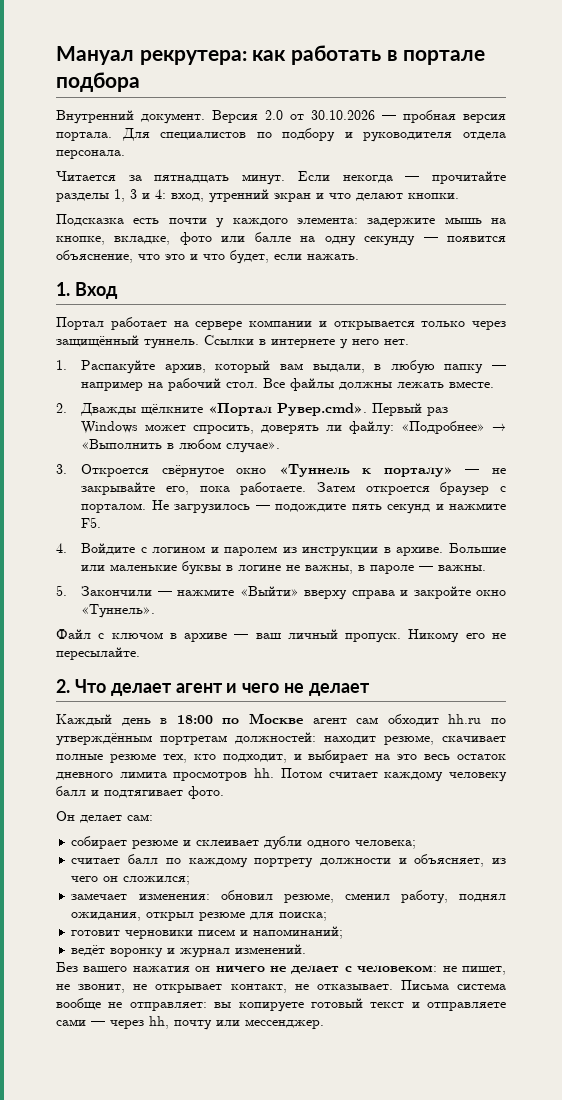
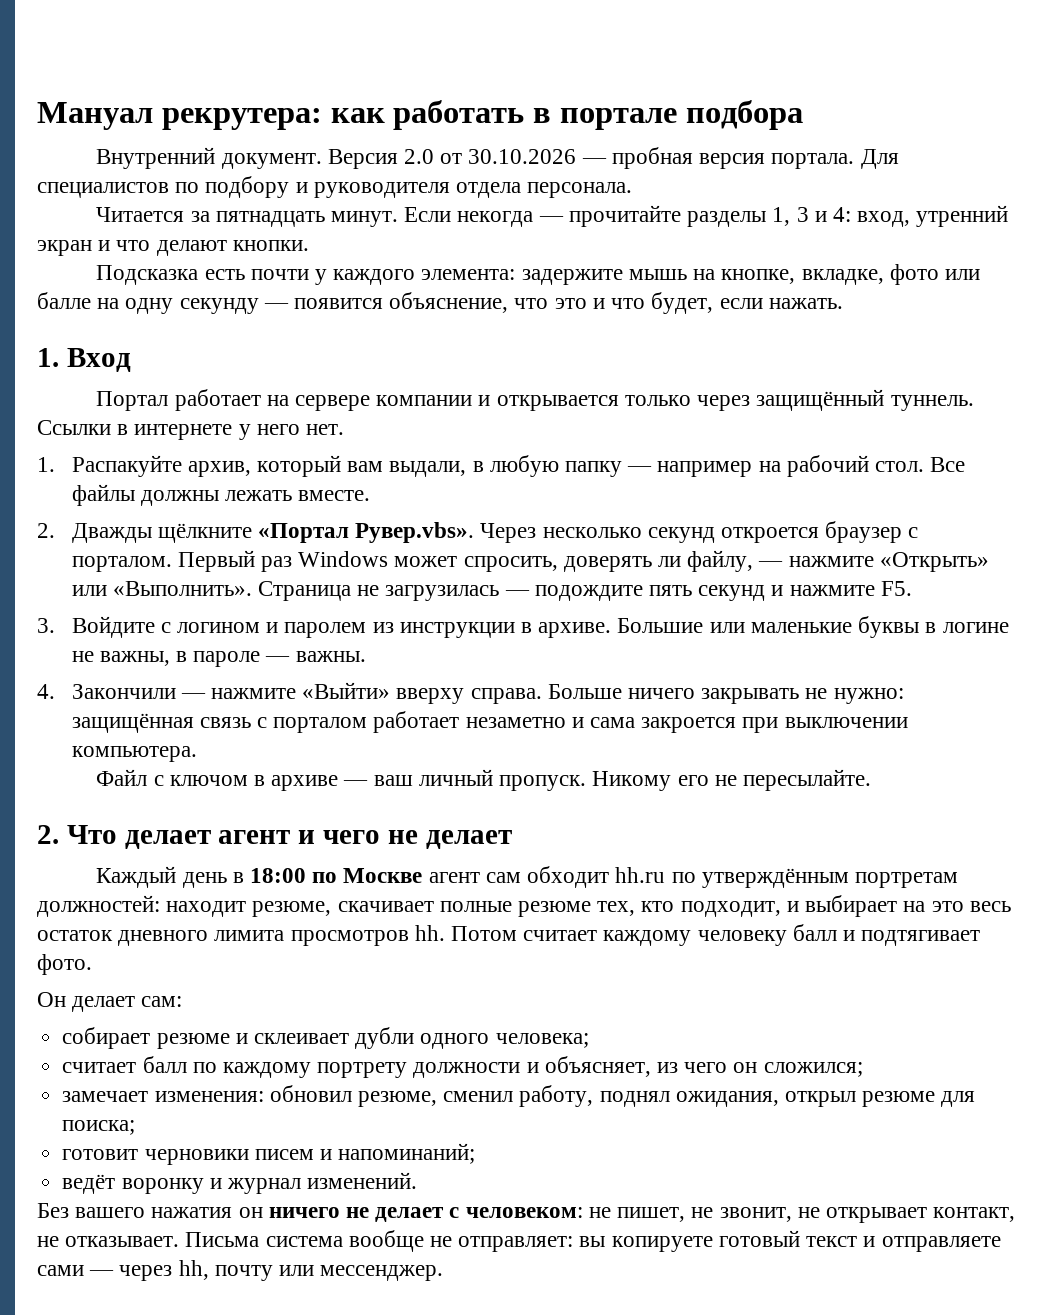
[277,403,368,416] Рувер.cmd». -> [355,521,919,543] [71,556,172,572] Рувер.vbs». Через несколько секунд откроется браузер с порталом.
[349,421,507,435] [81,439,281,453] [56,464,506,478] [81,482,507,496] [81,500,251,514] файлу: «Подробнее» → «Выполнить в любом случае». // 3. Откроется свёрнутое окно «Туннель к порталу» — не закрывайте его, пока работаете. Затем откроется браузер с порталом. Не загрузилось -> [687,550,989,572] [71,581,500,601] файлу, — нажмите «Открыть» или «Выполнить». Страница не загрузилась
[56,543,67,553] 4. -> [37,618,55,633] 3.
[56,585,67,596] 5. -> [37,684,55,699] 4.
[351,586,507,599] [81,604,156,618] справа и закройте окно «Туннель». -> [470,684,904,704] [71,711,908,733] [71,746,197,762] справа. Больше ничего закрывать не нужно: защищённая связь с порталом работает незаметно и сама закроется при выключении компьютера.

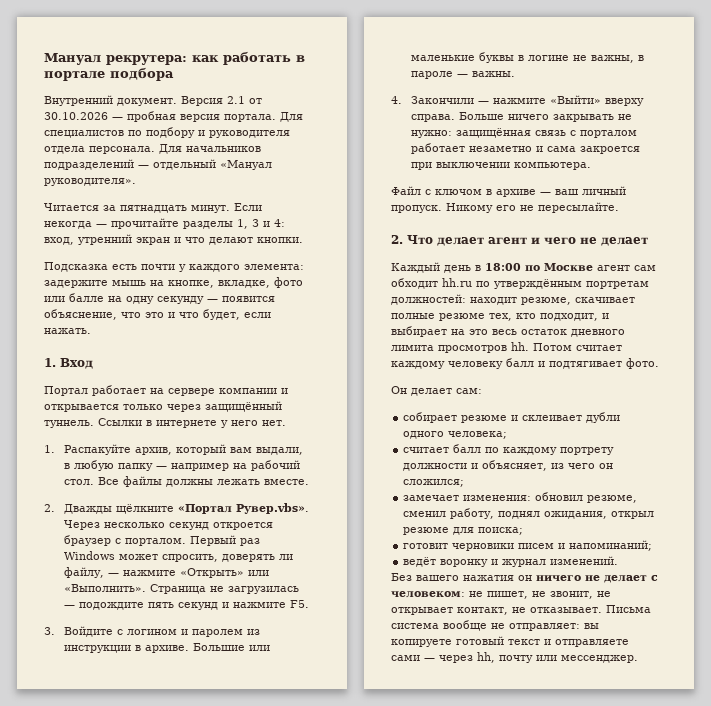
[404,149,435,164] 2.0 -> [227,96,245,104] 2.1
(633, 190) none -> [159,144,261,154] [44,159,272,170] [44,178,136,186] Для начальников подразделений — отдельный «Мануал руководителя».

